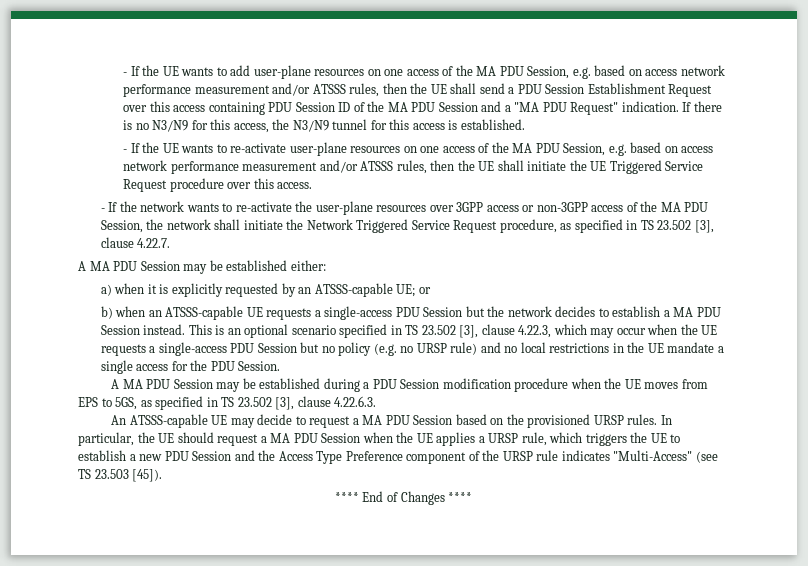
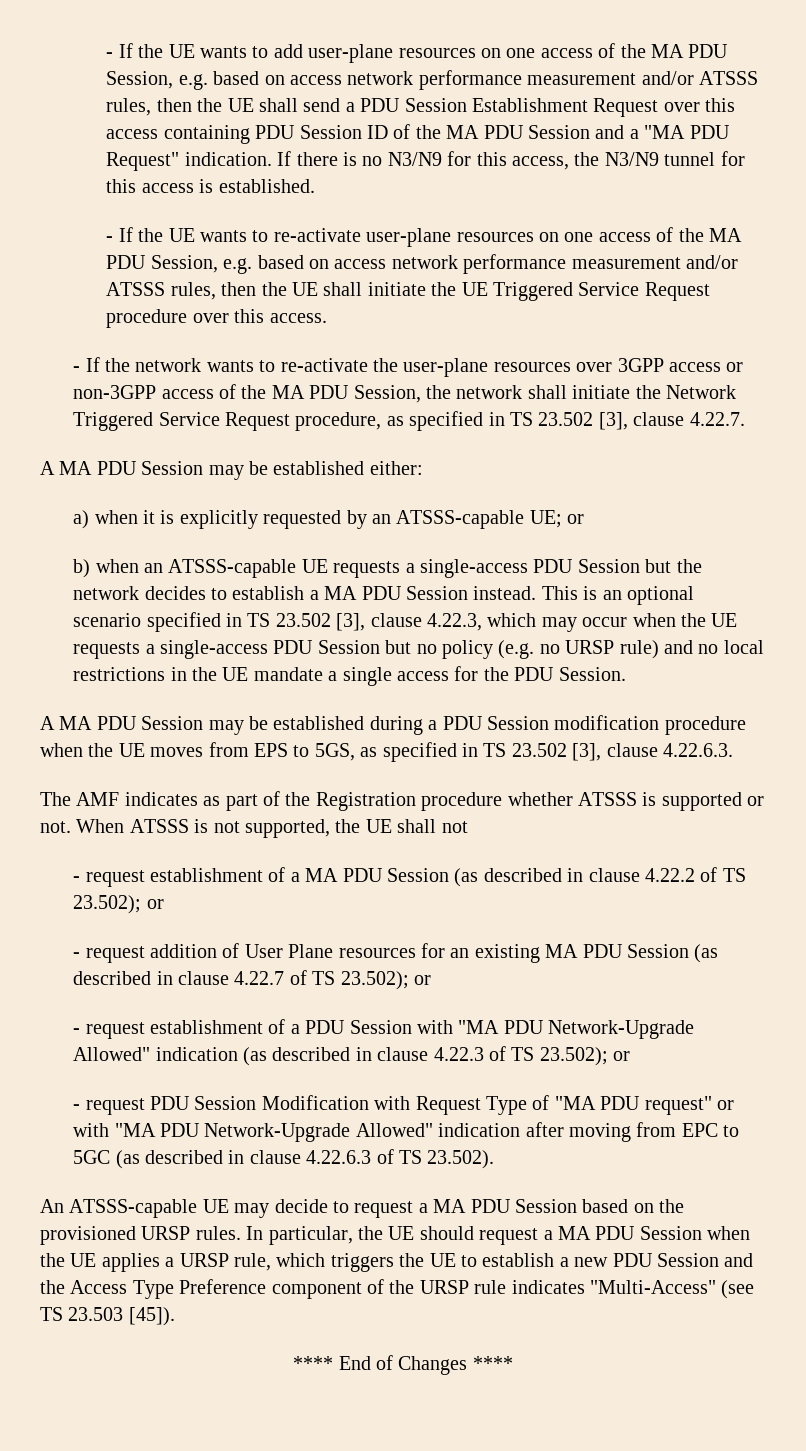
(377, 401) none -> [40,791,765,811] [40,819,468,838] [73,867,746,887] [73,895,164,914] [73,943,719,963] [73,970,431,990] [73,1019,695,1039] [73,1046,631,1066] [73,1095,734,1115] [73,1122,740,1142] [73,1149,495,1169] // The AMF indicates as part of the Registration procedure whether ATSSS is supported or not. When ATSSS is not supported, the UE shall not // - request establishment of a MA PDU Session (as described in clause 4.22.2 of TS 23.502); or // - request addition of User Plane resources for an existing MA PDU Session (as described in clause 4.22.7 of TS 23.502); or // - request establishment of a PDU Session with "MA PDU Network-Upgrade Allowed" indication (as described in clause 4.22.3 of TS 23.502); or // - request PDU Session Modification with Request Type of "MA PDU request" or with "MA PDU Network-Upgrade Allowed" indication after moving from EPC to 5GC (as described in clause 4.22.6.3 of TS 23.502).

